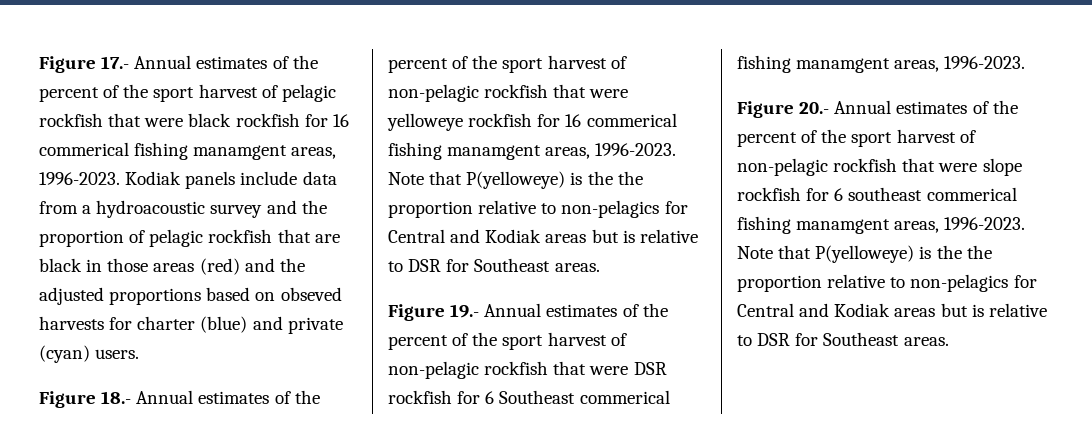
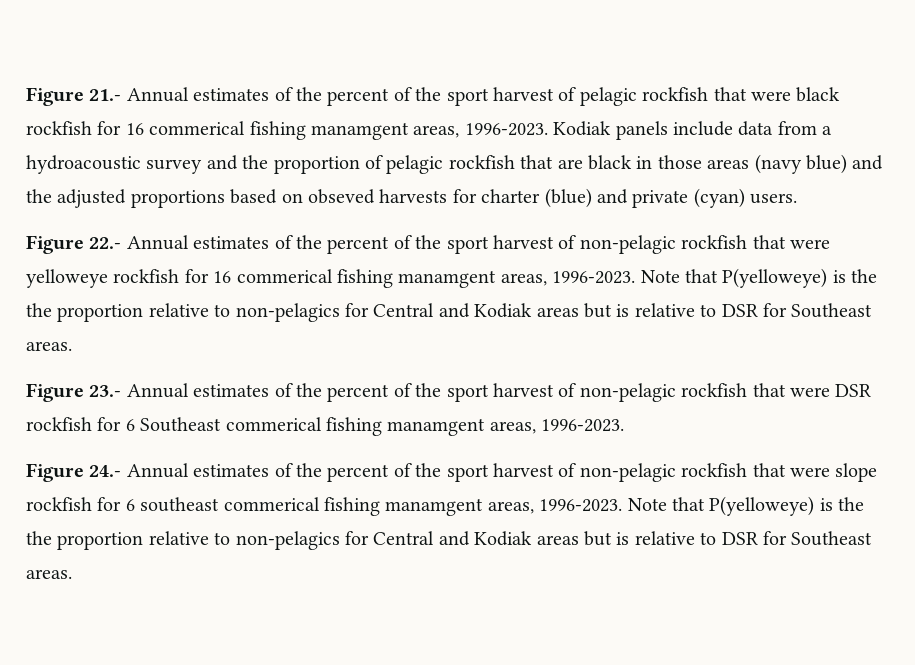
[39,56,130,73] Figure 17.- -> [26,87,122,106] Figure 21.-
[199,258,240,275] (red) -> [754,154,847,174] (navy blue)
[101,391,132,404] 18.- -> [89,237,122,249] 22.-
[450,304,480,318] 19.- -> [89,385,122,397] 23.-
[799,102,830,114] 20.- -> [89,465,122,477] 24.-

